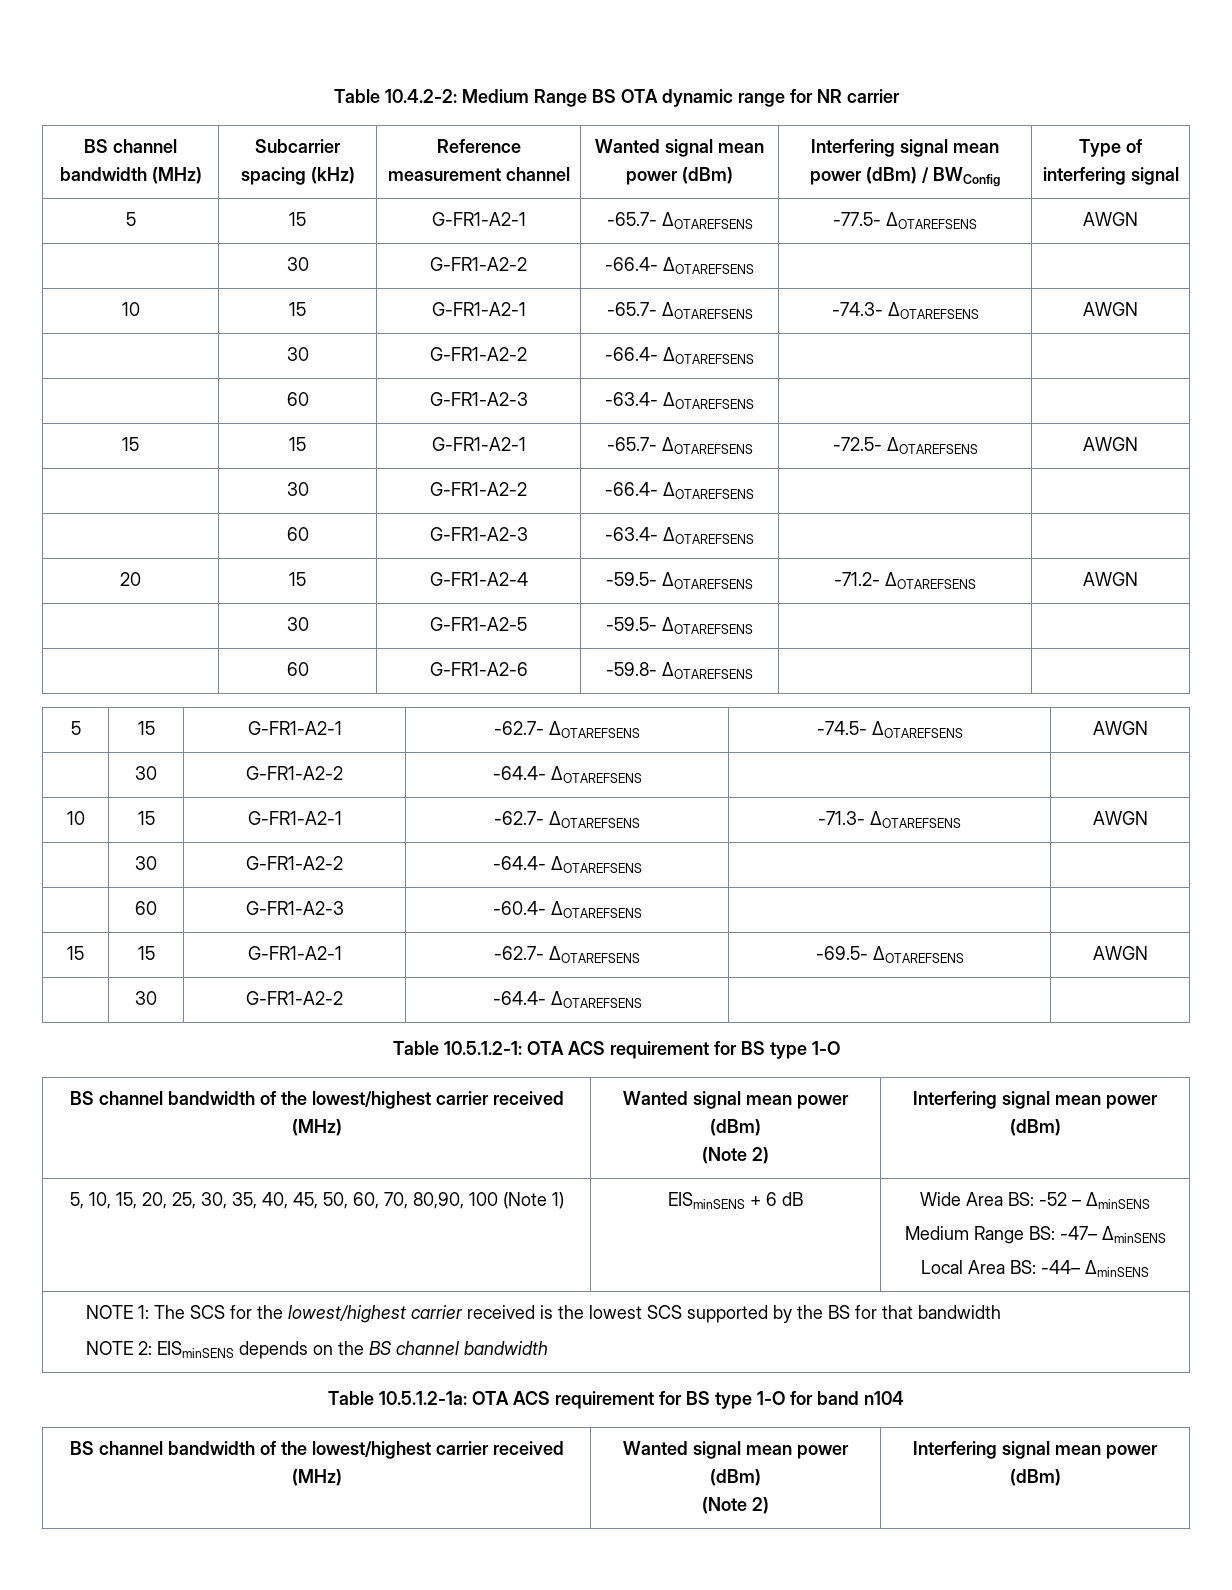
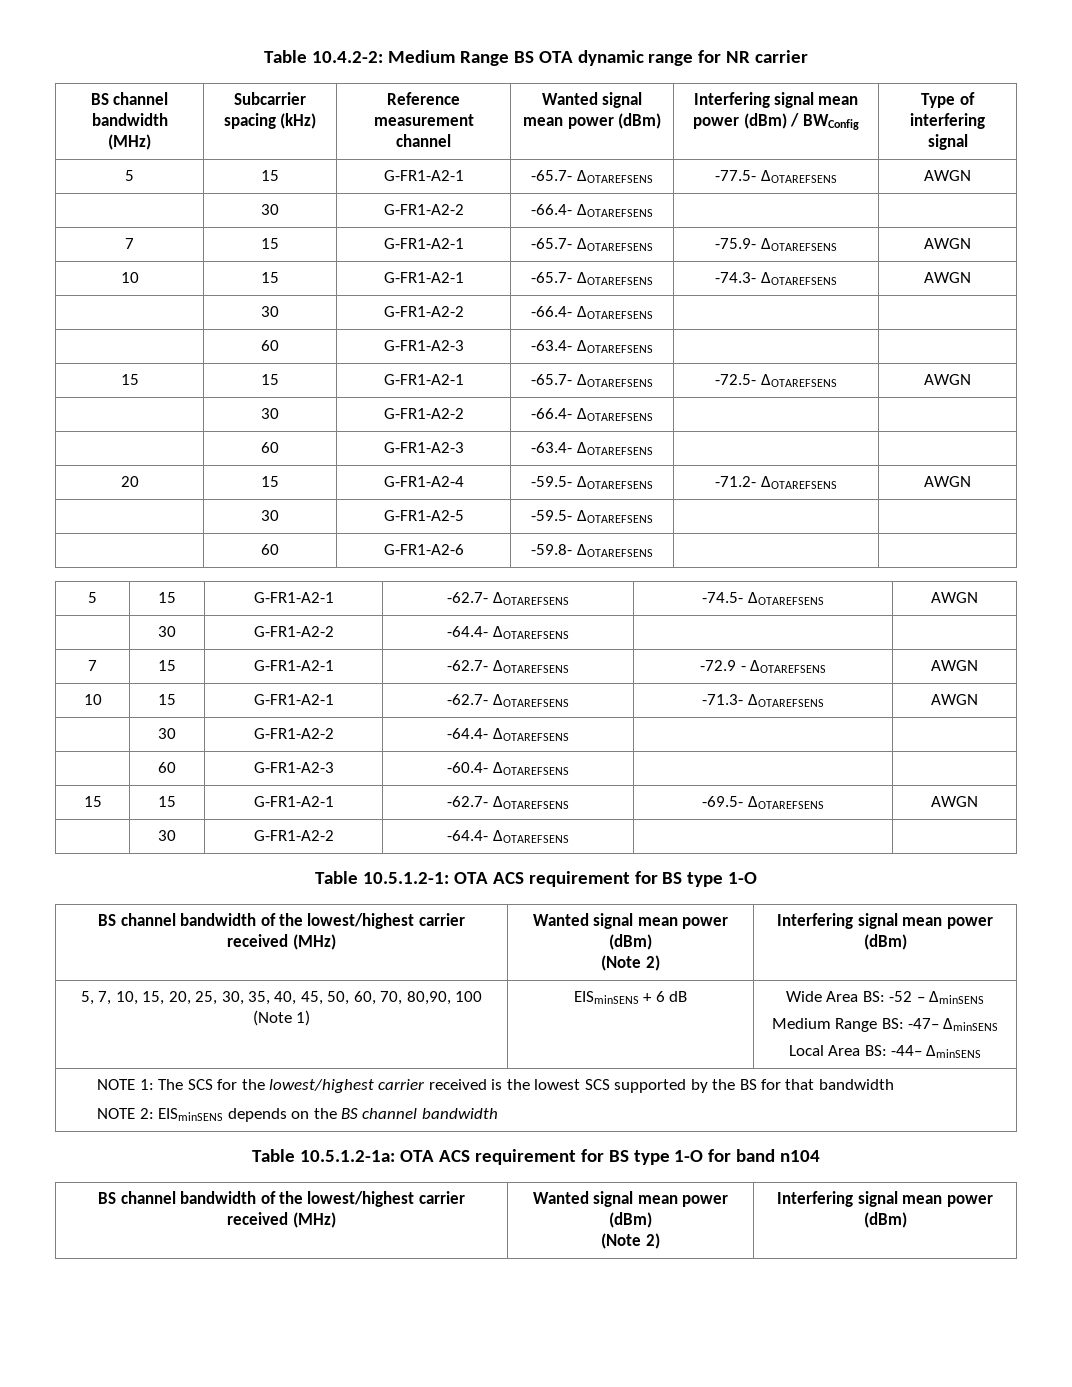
(754, 265) none -> [125,238,134,249] [261,238,279,249] [383,238,464,249] [531,238,653,251] [715,238,837,251] [924,238,971,249] // 7 | 15 | G-FR1-A2-1 | -65.7- ΔOTAREFSENS | -75.9- ΔOTAREFSENS | AWGN
(642, 774) none -> [88,660,97,671] [158,660,176,671] [253,660,334,671] [447,660,569,673] [700,660,826,673] [931,660,978,671] // 7 | 15 | G-FR1-A2-1 | -62.7- ΔOTAREFSENS | -72.9 - ΔOTAREFSENS | AWGN
(84, 1200) none -> [98,991,112,1005] 7,

